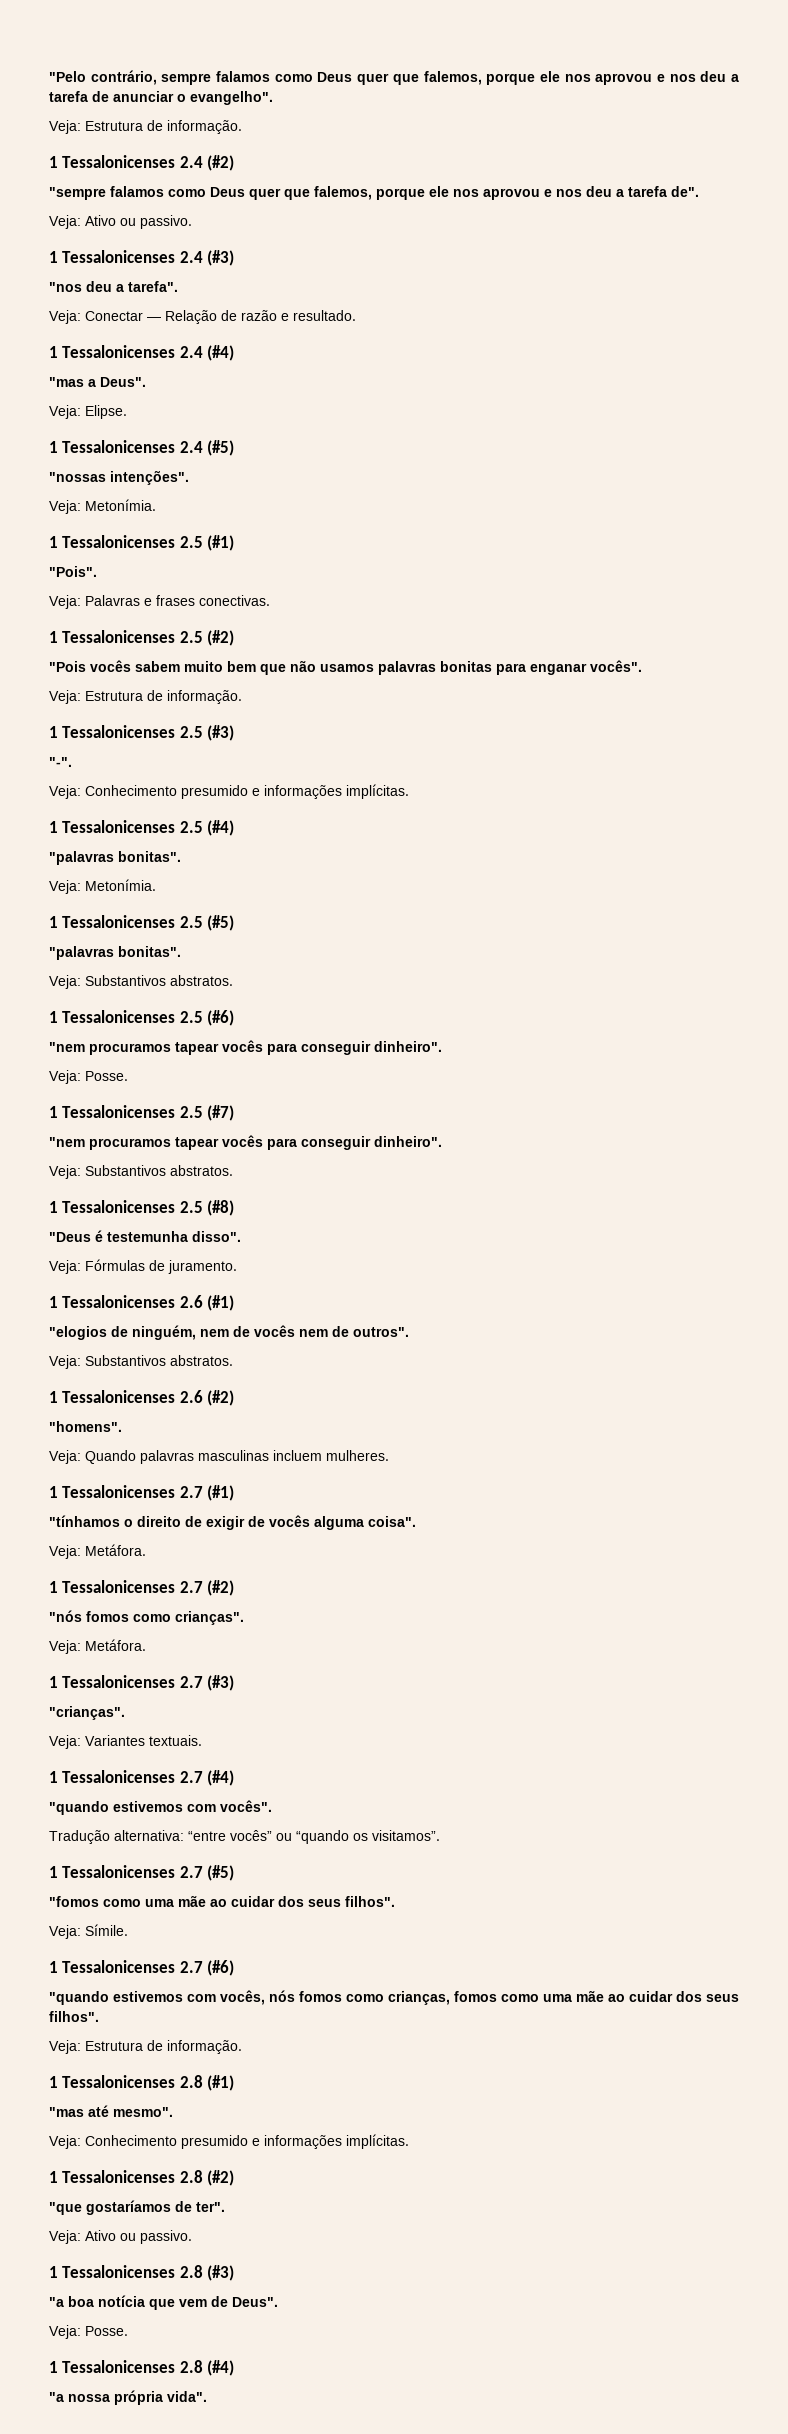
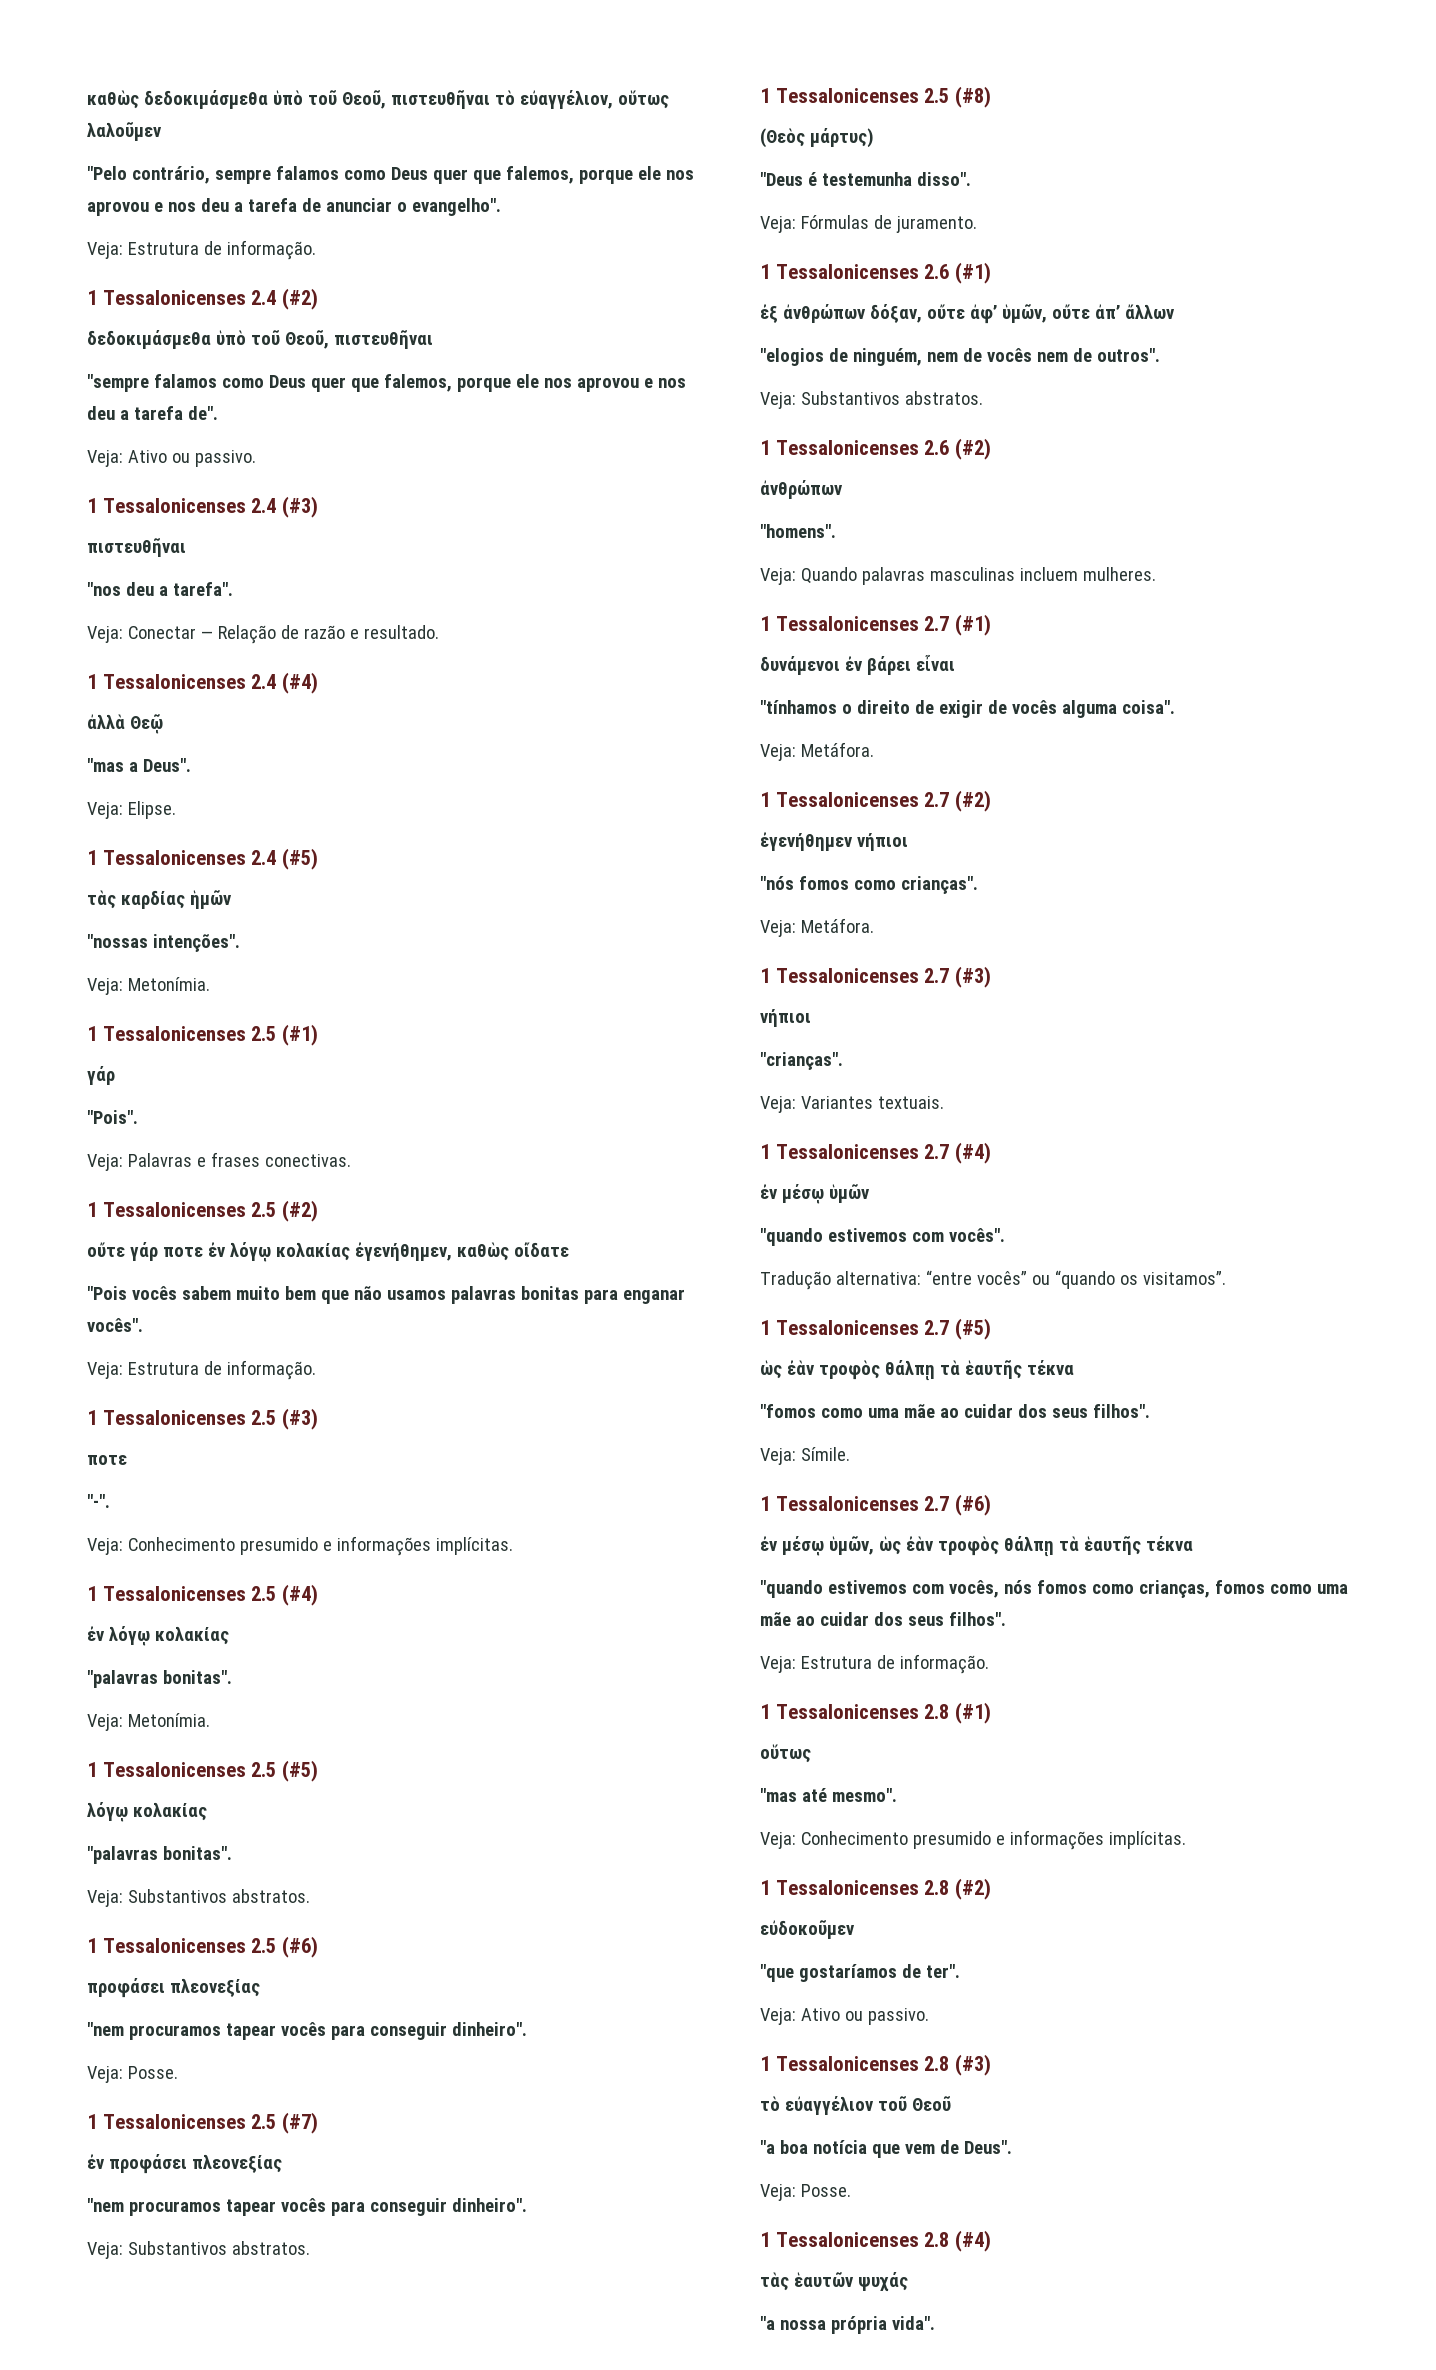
(49, 76) none -> [87,90,669,109] [87,122,162,141] καθὼς δεδοκιμάσμεθα ὑπὸ τοῦ Θεοῦ, πιστευθῆναι τὸ εὐαγγέλιον, οὕτως λαλοῦμεν //
(235, 163) none -> [87,330,433,349] // δεδοκιμάσμεθα ὑπὸ τοῦ Θεοῦ, πιστευθῆναι
(235, 258) none -> [87,538,186,557] // πιστευθῆναι
(235, 353) none -> [87,714,163,734] // ἀλλὰ Θεῷ
(235, 448) none -> [87,890,232,909] // τὰς καρδίας ἡμῶν
(235, 543) none -> [87,1066,115,1085] // γάρ
(235, 638) none -> [87,1242,569,1262] // οὔτε γάρ ποτε ἐν λόγῳ κολακίας ἐγενήθημεν, καθὼς οἴδατε
(235, 733) none -> [87,1455,127,1465] // ποτε
(235, 828) none -> [87,1626,229,1646] // ἐν λόγῳ κολακίας
(235, 923) none -> [87,1802,207,1822] // λόγῳ κολακίας
(235, 1018) none -> [87,1978,260,1998] // προφάσει πλεονεξίας
(235, 1113) none -> [87,2154,282,2174] // ἐν προφάσει πλεονεξίας
(235, 1208) none -> [760,128,874,148] // (Θεὸς μάρτυς)
(235, 1303) none -> [760,304,1175,324] // ἐξ ἀνθρώπων δόξαν, οὔτε ἀφ’ ὑμῶν, οὔτε ἀπ’ ἄλλων
(235, 1398) none -> [760,480,843,499] // ἀνθρώπων
(235, 1493) none -> [760,654,955,675] // δυνάμενοι ἐν βάρει εἶναι
(235, 1588) none -> [760,832,908,851] // ἐγενήθημεν νήπιοι
(235, 1683) none -> [760,1009,811,1027] // νήπιοι
(235, 1778) none -> [760,1184,870,1204] // ἐν μέσῳ ὑμῶν
(235, 1873) none -> [760,1360,1074,1381] // ὡς ἐὰν τροφὸς θάλπῃ τὰ ἑαυτῆς τέκνα
(235, 1968) none -> [760,1536,1193,1557] // ἐν μέσῳ ὑμῶν, ὡς ἐὰν τροφὸς θάλπῃ τὰ ἑαυτῆς τέκνα
(235, 2083) none -> [760,1744,811,1763] // οὕτως
(235, 2178) none -> [760,1920,855,1939] // εὐδοκοῦμεν
(235, 2273) none -> [760,2096,951,2115] // τὸ εὐαγγέλιον τοῦ Θεοῦ
(235, 2368) none -> [760,2272,908,2292] // τὰς ἑαυτῶν ψυχάς

